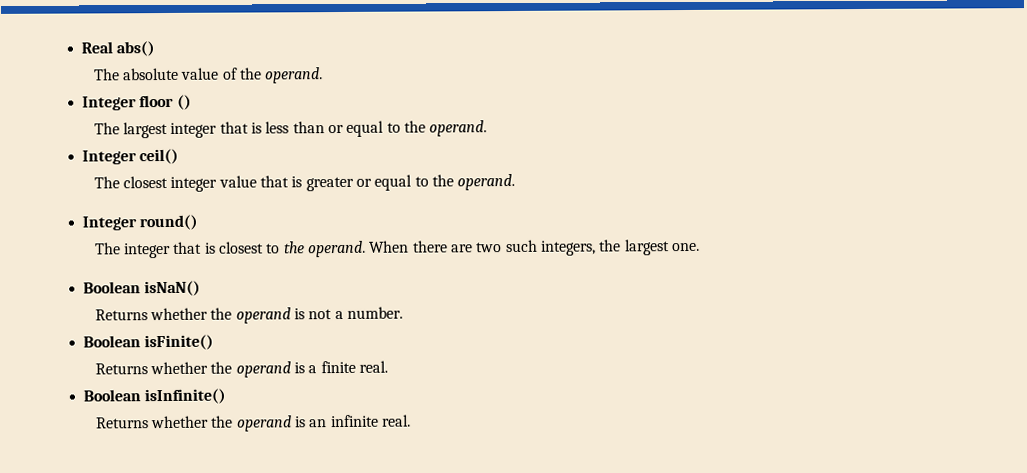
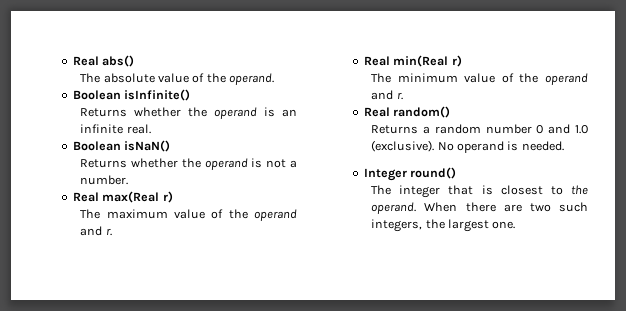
[81,94,192,111] [93,120,488,139] [81,148,180,165] [93,173,516,192] Integer floor () // The largest integer that is less than or equal to the operand. // Integer ceil() // The closest integer value that is greater or equal to the operand. -> [72,89,191,101] [80,107,298,119] [80,124,151,134] [72,140,171,152] [80,158,297,170] [80,175,129,185] [72,191,173,203] [80,209,297,221] [80,226,112,236] [363,55,462,67] [371,73,588,85] [371,90,403,100] [363,106,451,118] [371,124,588,134] [371,140,564,153] Boolean isInfinite() // Returns whether the operand is an infinite real. // Boolean isNaN() // Returns whether the operand is not a number. // Real max(Real r) // The maximum value of the operand and r. // Real min(Real r) // The minimum value of the operand and r. // Real random() // Returns a random number 0 and 1.0 (exclusive). No operand is needed.
[82,280,202,297] [94,306,403,324] [82,334,215,351] [94,360,388,378] [82,388,227,405] [95,414,411,432] // Boolean isNaN() // Returns whether the operand is not a number. // Boolean isFinite() // Returns whether the operand is a finite real. // Boolean isInfinite() // Returns whether the operand is an infinite real. -> (516, 225) none

